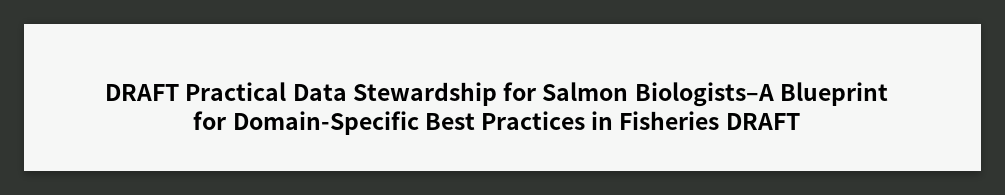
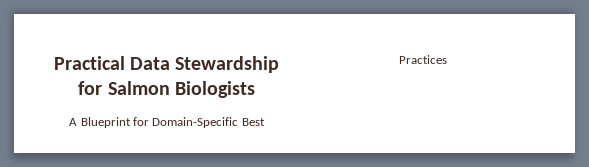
[105,84,180,101] DRAFT -> (53, 63) none
[634,82,774,107] Biologists–A -> [174,81,255,98] [69,118,78,126] Biologists // A
[591,111,800,130] in Fisheries DRAFT -> (447, 59) none

